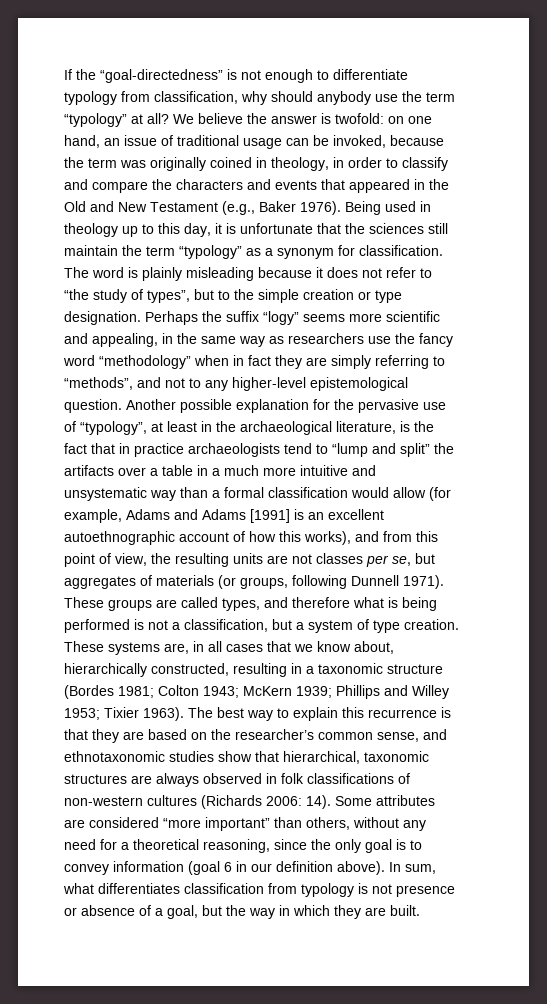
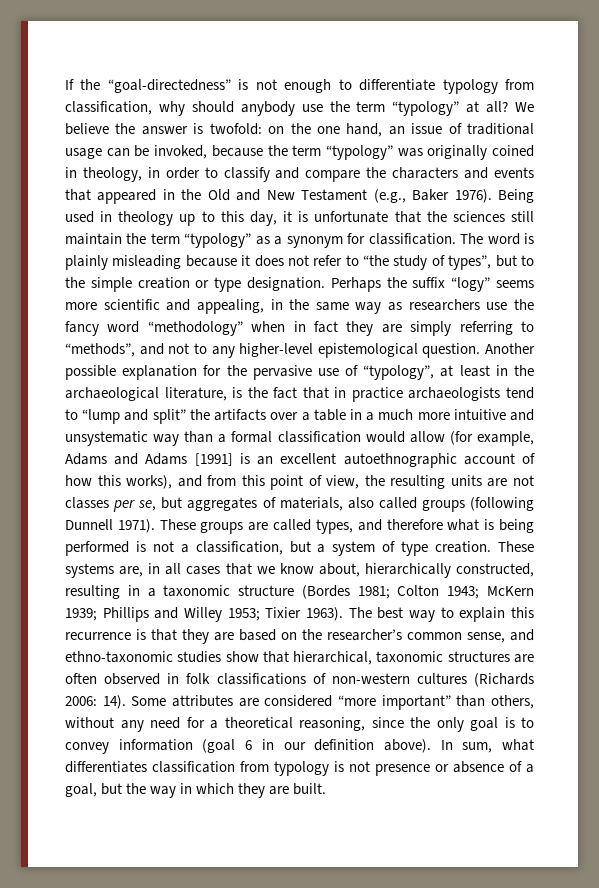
(404, 120) none -> [290,123,311,134] the
(117, 163) none -> [325,145,393,160] “typology”
[156,575,347,589] materials (or groups, following -> [279,497,534,512] materials, also called groups (following
[64,751,165,762] ethnotaxonomic -> [65,651,173,663] ethno-taxonomic
[156,773,199,787] always -> [65,673,97,684] often

